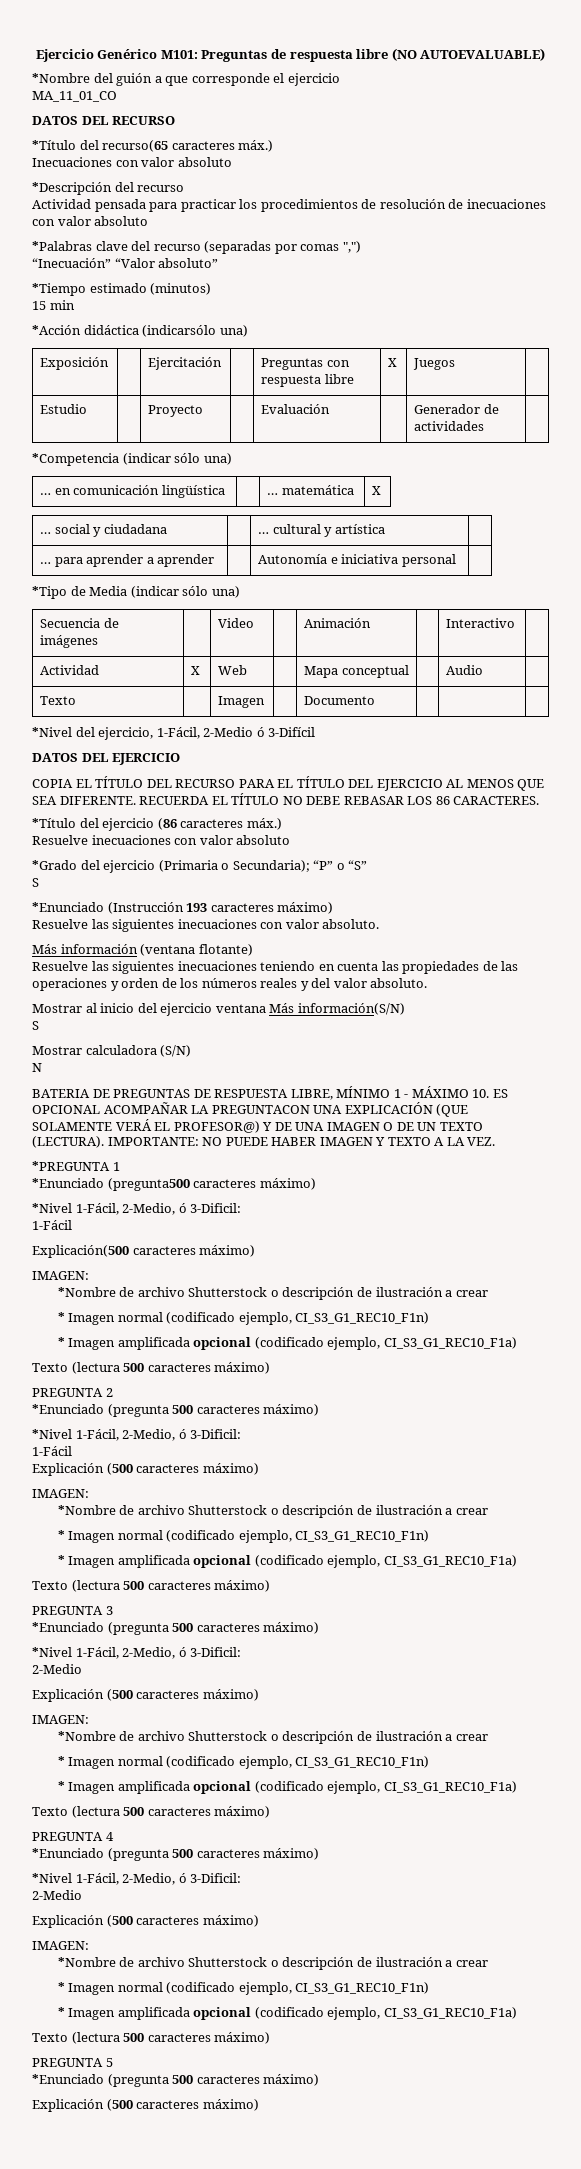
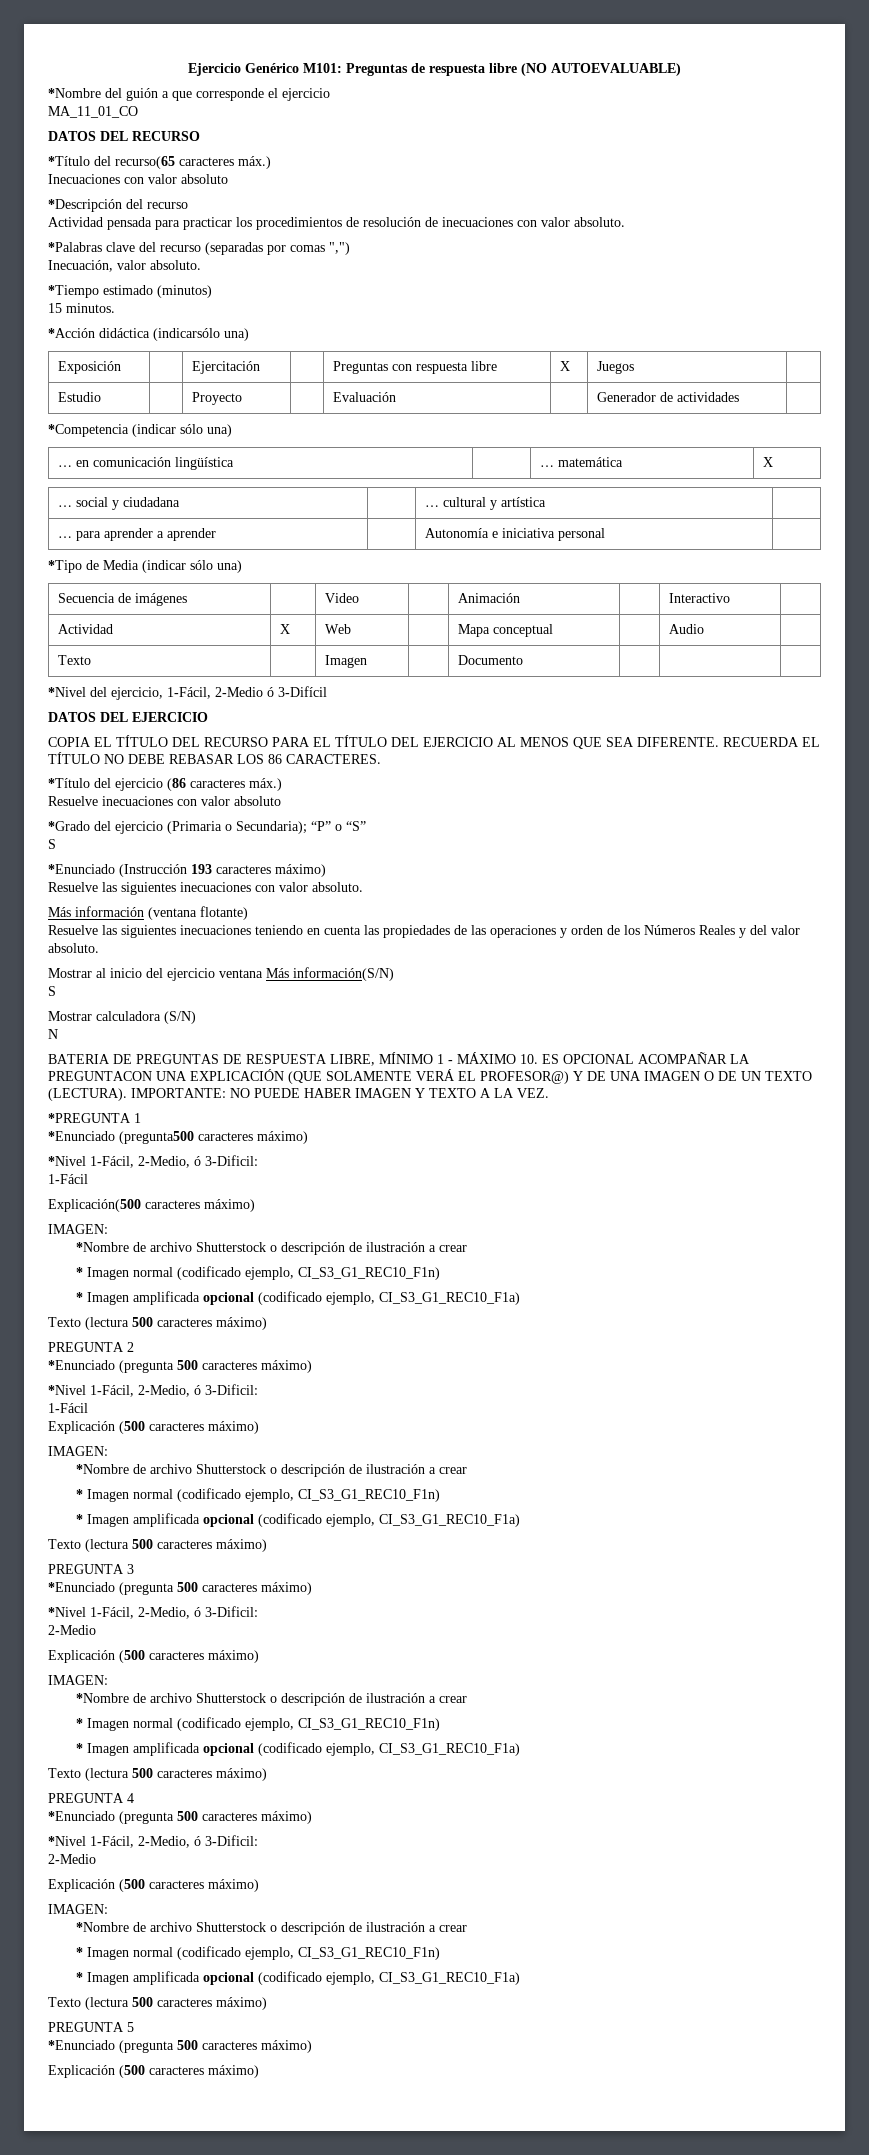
[94,216,149,226] absoluto -> [574,217,625,227] absoluto.
[32,258,219,268] “Inecuación” “Valor absoluto” -> [48,260,201,272] Inecuación, valor absoluto.
[49,300,75,310] min -> [66,303,115,313] minutos.
[201,978,298,988] números reales -> [644,925,735,935] Números Reales

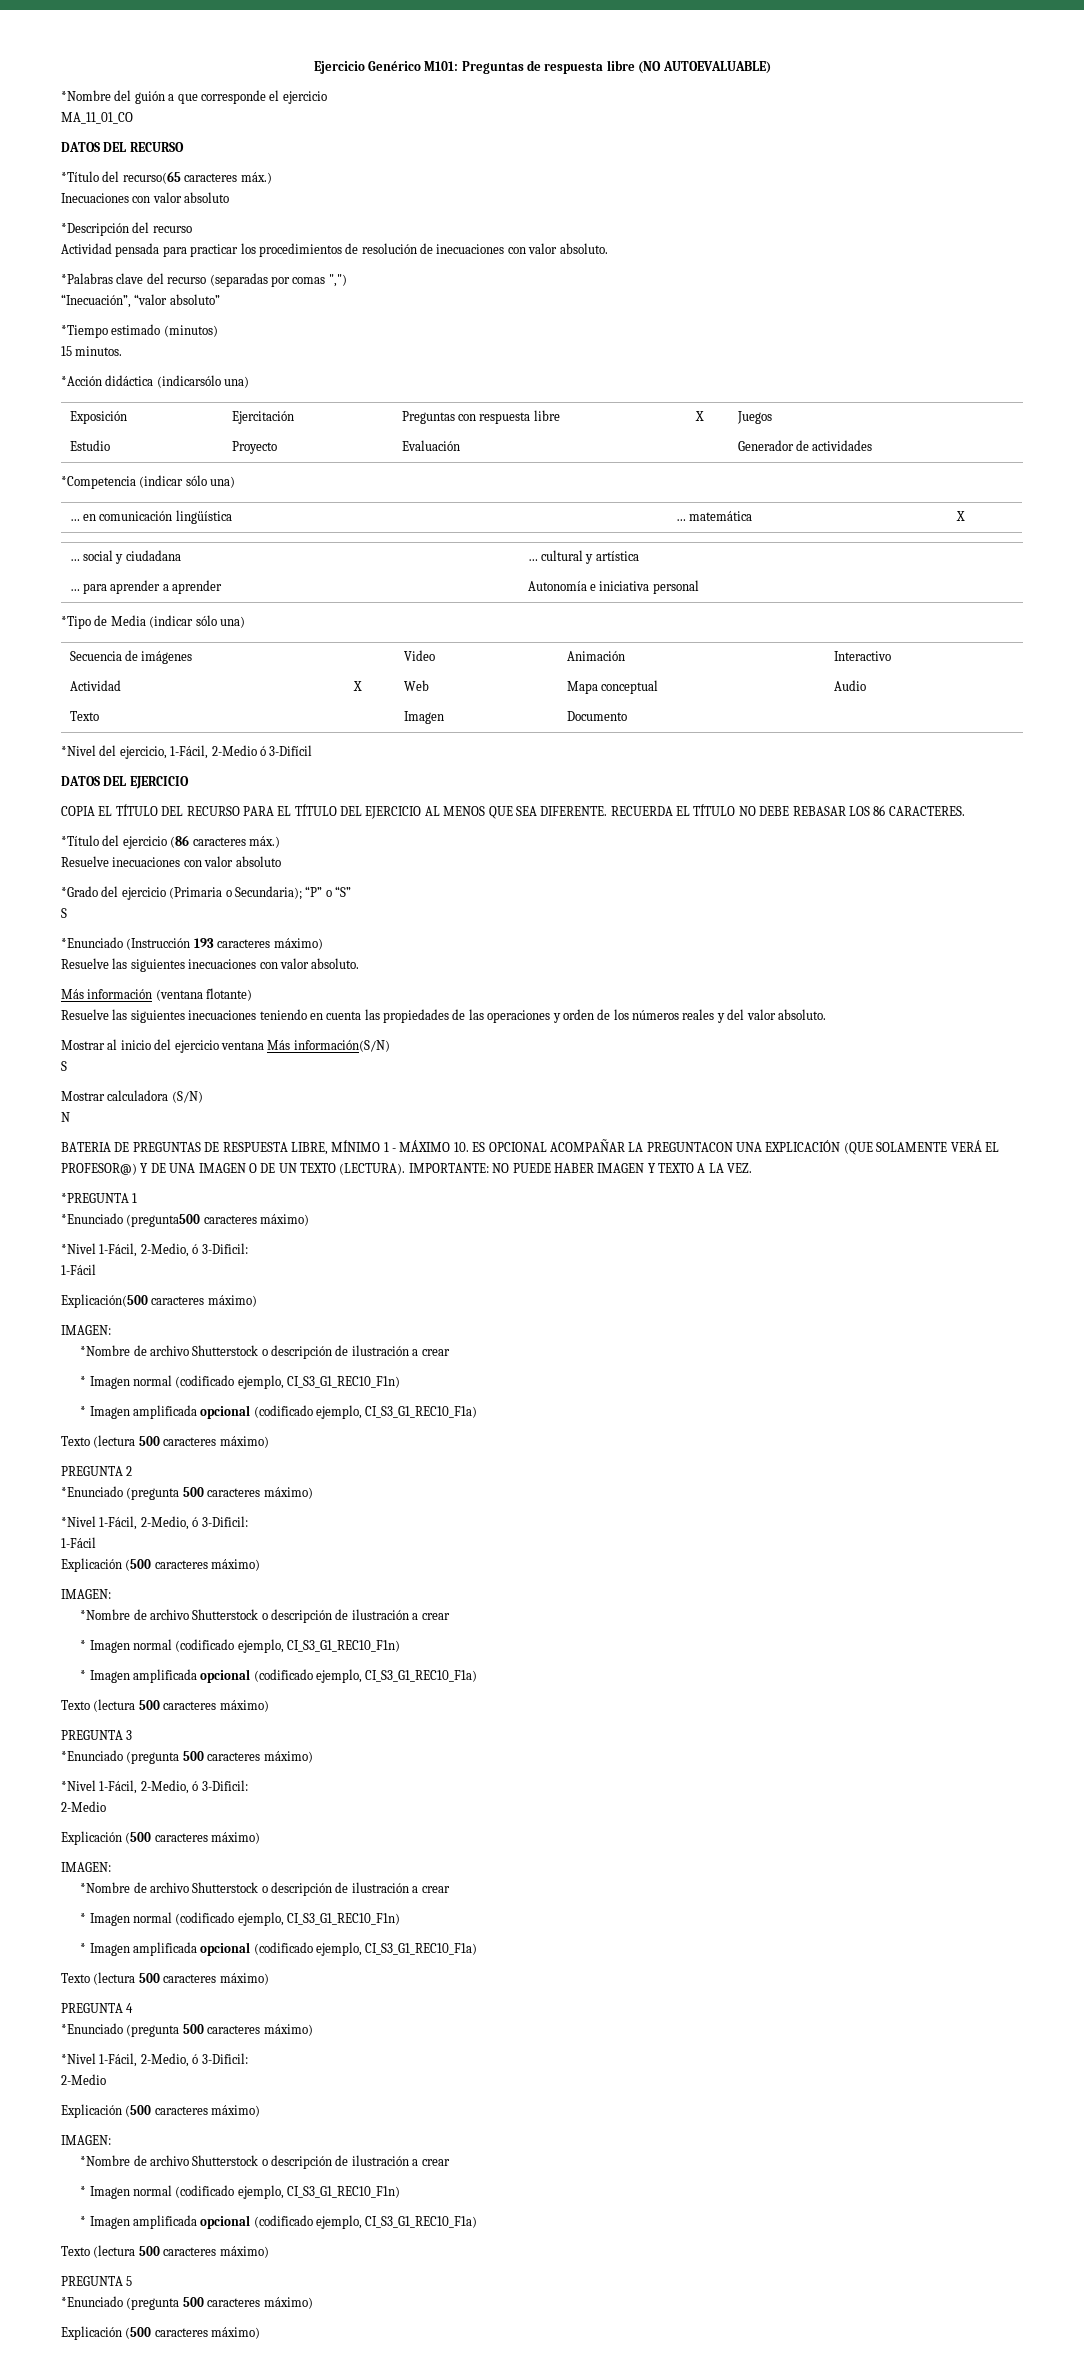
[48,260,201,272] Inecuación, valor absoluto. -> [61,294,220,308] “Inecuación”, “valor absoluto”
[644,925,735,935] Números Reales -> [632,1009,715,1020] números reales

